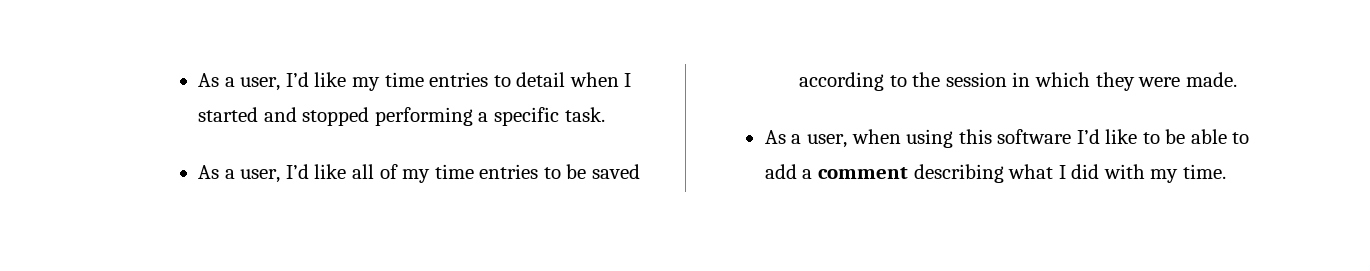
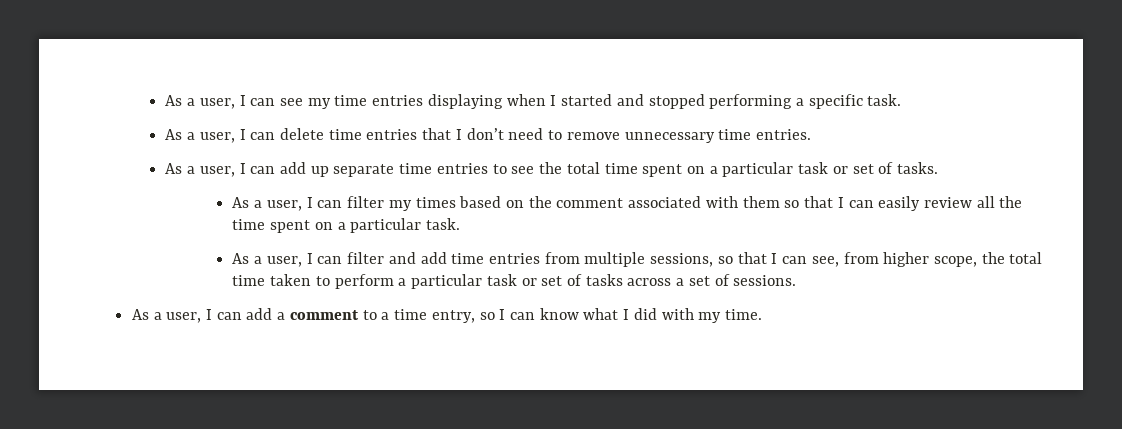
[198,72,566,91] As a user, I’d like my time entries to detail -> [165,94,503,109] As a user, I can see my time entries displaying
[285,164,640,183] [799,72,1237,91] [764,129,1250,148] [764,164,1004,183] I’d like all of my time entries to be saved according to the session in which they were made. // As a user, when using this software I’d like to be able to add a comment describing -> [239,128,811,143] [165,162,939,177] [232,196,1023,211] [232,218,461,233] [232,252,1043,267] [232,274,797,289] [131,308,579,323] I can delete time entries that I don’t need to remove unnecessary time entries. // As a user, I can add up separate time entries to see the total time spent on a particular task or set of tasks. // As a user, I can filter my times based on the comment associated with them so that I can easily review all the time spent on a particular task. // As a user, I can filter and add time entries from multiple sessions, so that I can see, from higher scope, the total time taken to perform a particular task or set of tasks across a set of sessions. // As a user, I can add a comment to a time entry, so I can know

